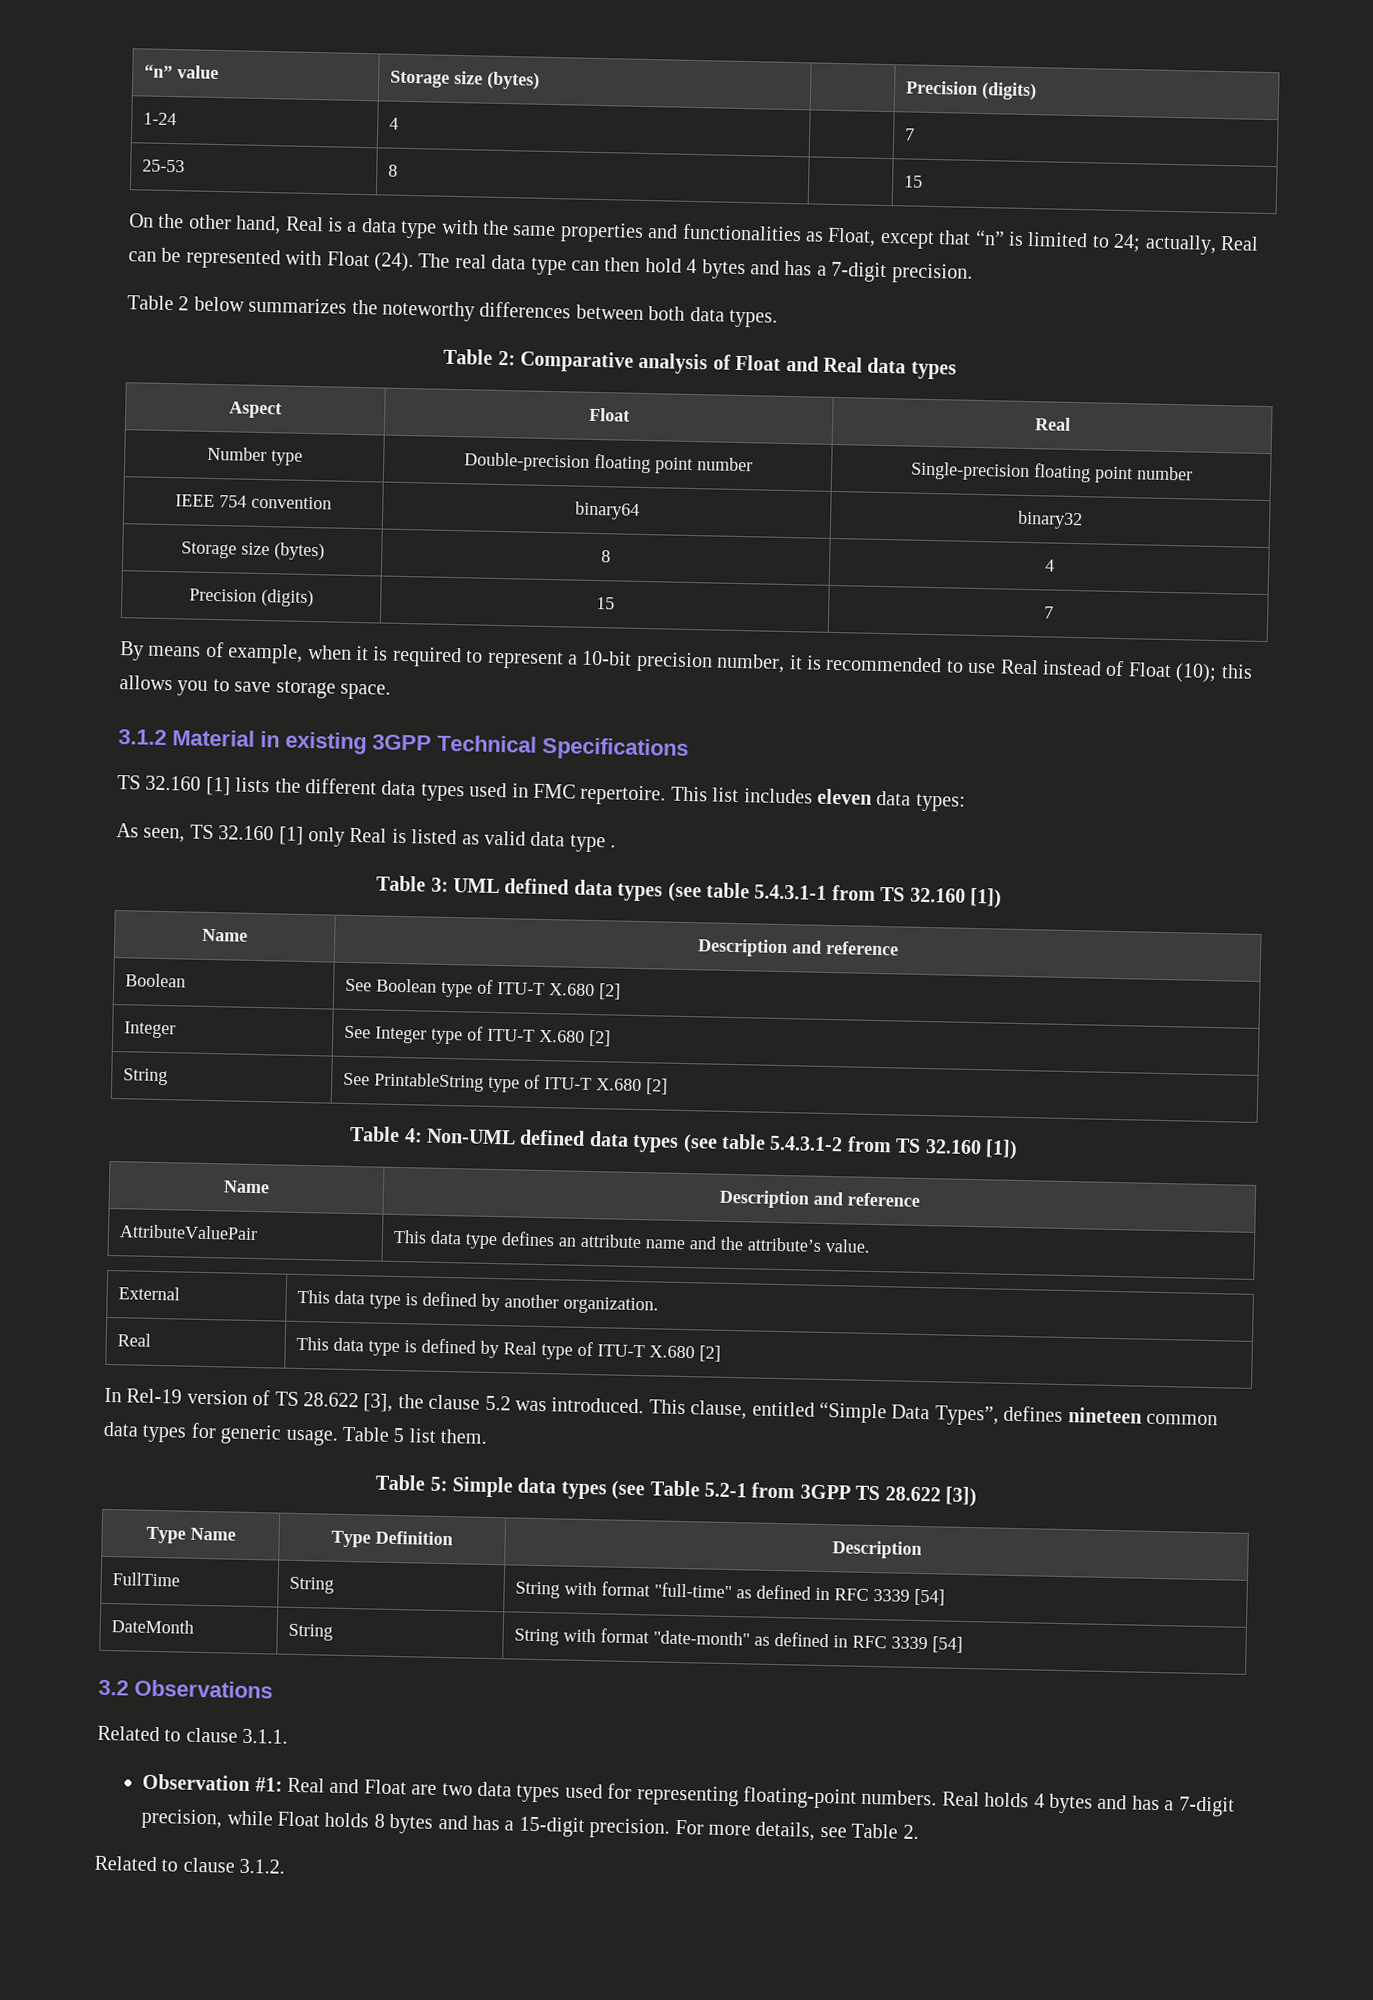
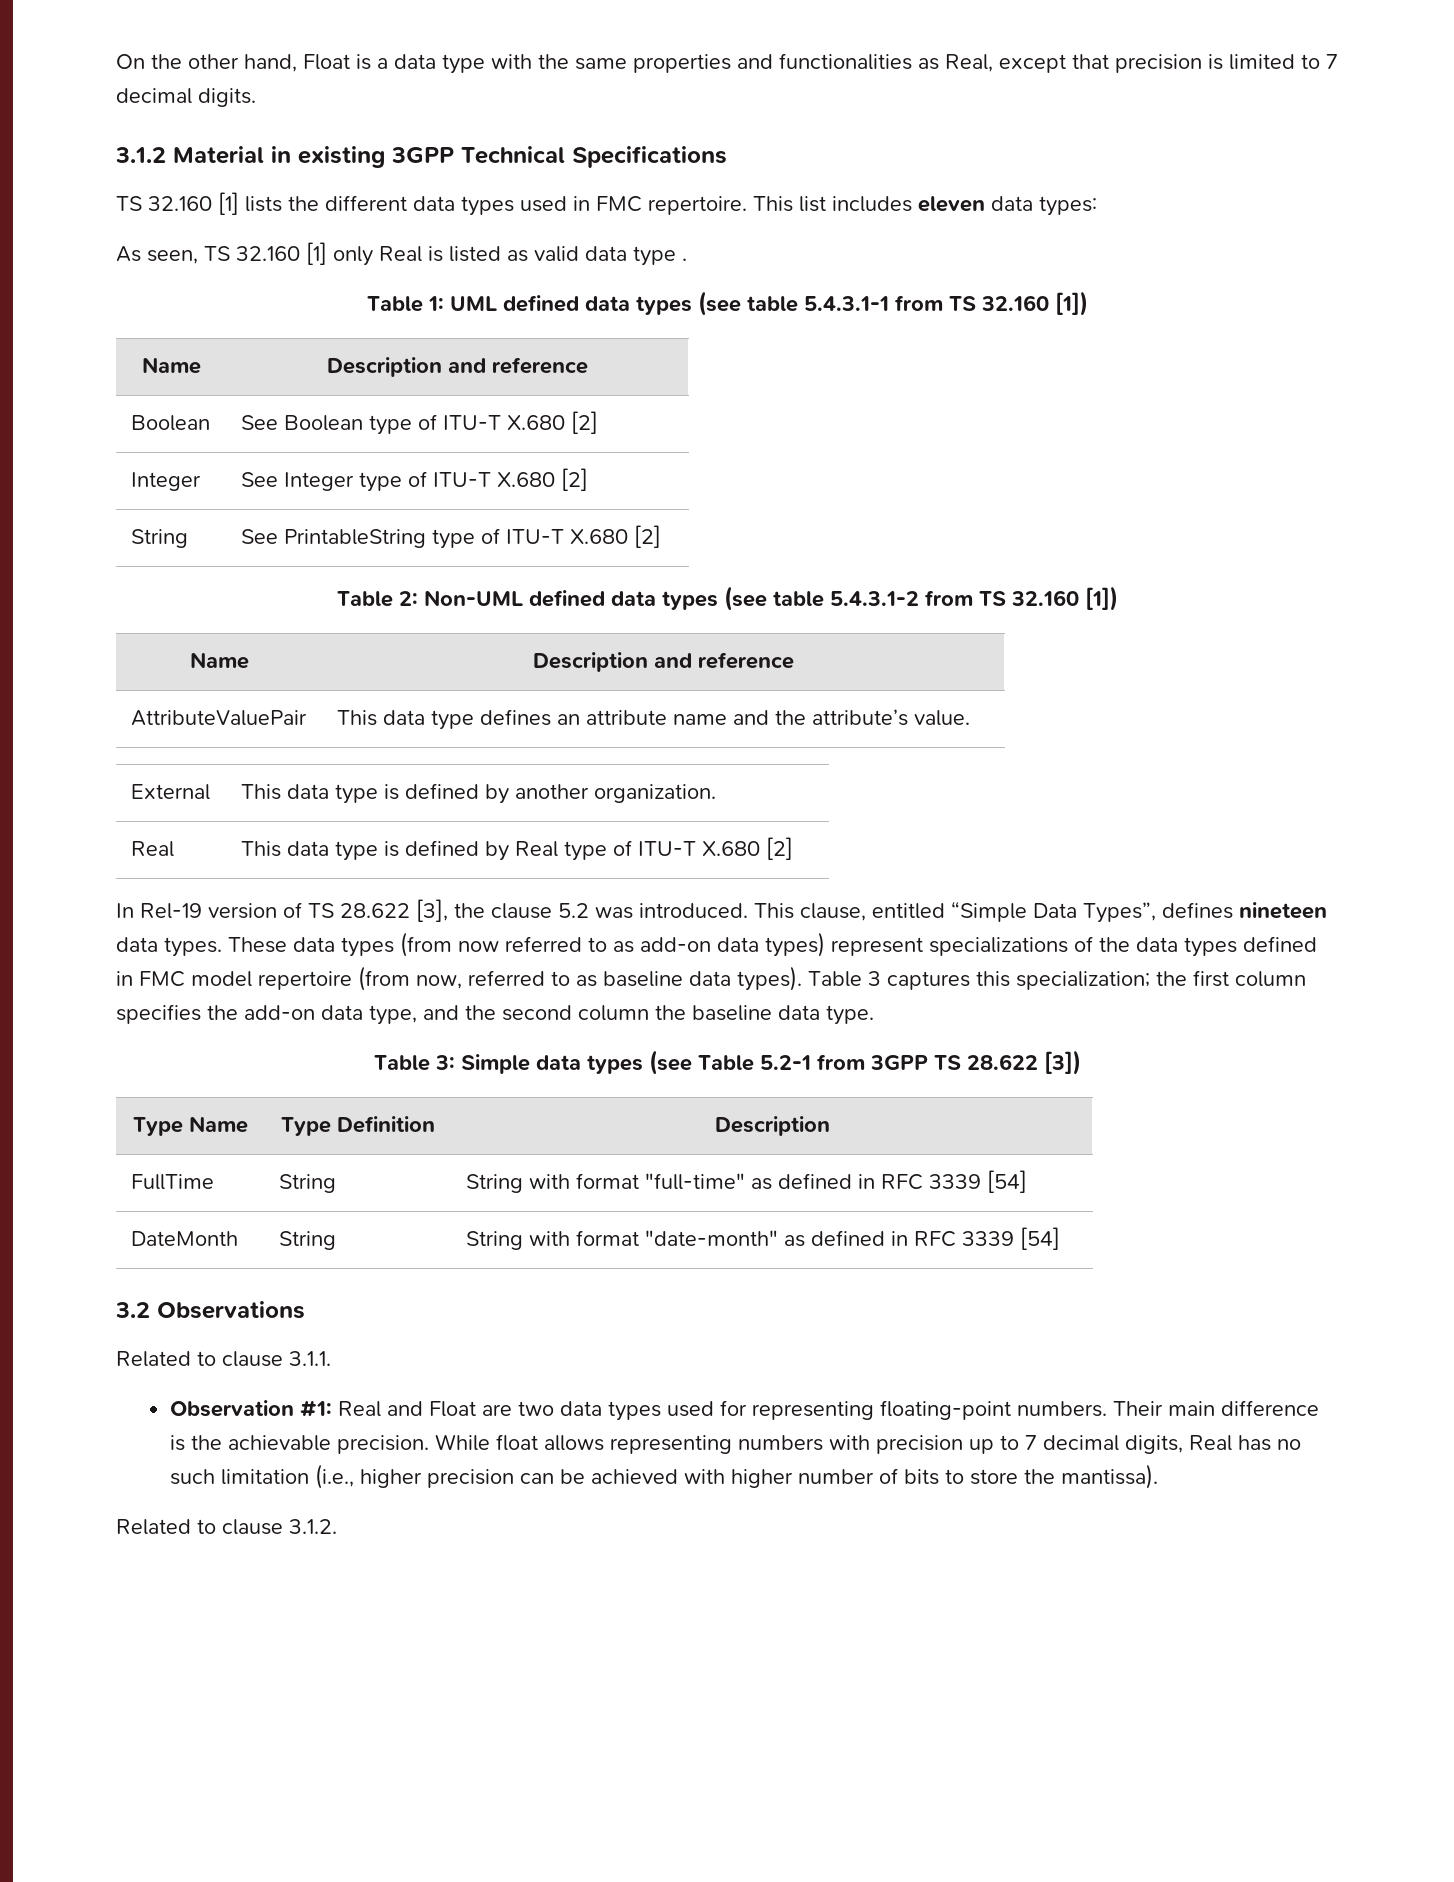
[144,64,220,80] [390,70,541,90] [906,80,1038,101] [143,112,178,126] [389,117,400,130] [905,128,916,141] [142,159,186,173] [388,164,399,177] [904,175,924,188] “n” value | Storage size (bytes) | | Precision (digits) // 1-24 | 4 | | 7 // 25-53 | 8 | | 15 // -> (116, 61) none
[285,216,324,232] Real -> [303,54,350,70] Float
[827,227,877,247] Float, -> [945,54,993,72] Real,
[974,229,1005,246] “n” -> [1115,54,1202,73] precision
[1113,233,1259,255] [128,247,973,284] [127,295,778,328] [443,348,957,380] [229,401,282,419] [588,407,630,422] [1034,417,1071,431] [206,446,303,466] [463,452,753,475] [909,461,1193,484] [175,494,332,510] [574,501,640,520] [1016,510,1083,530] [180,541,325,561] [601,550,611,563] [1044,559,1055,572] [189,588,314,608] [595,597,615,610] [1043,606,1054,619] [119,641,1253,684] [119,675,391,700] 24; actually, Real can be represented with Float (24). The real data type can then hold 4 bytes and has a 7-digit precision. // Table 2 below summarizes the noteworthy differences between both data types. // Table 2: Comparative analysis of Float and Real data types // Aspect | Float | Real // Number type | Double-precision floating point number | Single-precision floating point number // IEEE 754 convention | binary64 | binary32 // Storage size (bytes) | 8 | 4 // Precision (digits) | 15 | 7 // By means of example, when it is required to represent a 10-bit precision number, it is recommended to use Real instead of Float (10); this allows you to save storage space. -> [1326,54,1338,69] [116,88,256,107] 7 decimal digits.
[430,877,449,892] 3: -> [427,296,444,311] 1:
[403,1128,423,1143] 4: -> [398,591,418,606] 2:
[1145,1413,1218,1426] [103,1421,488,1446] [375,1474,448,1492] common data types for generic usage. Table 5 list them. // Table 5: -> [116,932,1317,957] [116,966,1306,991] [116,1004,874,1025] [373,1055,455,1071] data types. These data types (from now referred to as add-on data types) represent specializations of the data types defined in FMC model repertoire (from now, referred to as baseline data types). Table 3 captures this specialization; the first column specifies the add-on data type, and the second column the baseline data type. // Table 3:
[941,1791,1235,1817] [141,1808,919,1841] Real holds 4 bytes and has a 7-digit precision, while Float holds 8 bytes and has a 15-digit precision. For more details, see Table 2. -> [1112,1400,1319,1416] [169,1434,1301,1454] [169,1464,1158,1489] Their main difference is the achievable precision. While float allows representing numbers with precision up to 7 decimal digits, Real has no such limitation (i.e., higher precision can be achieved with higher number of bits to store the mantissa).

